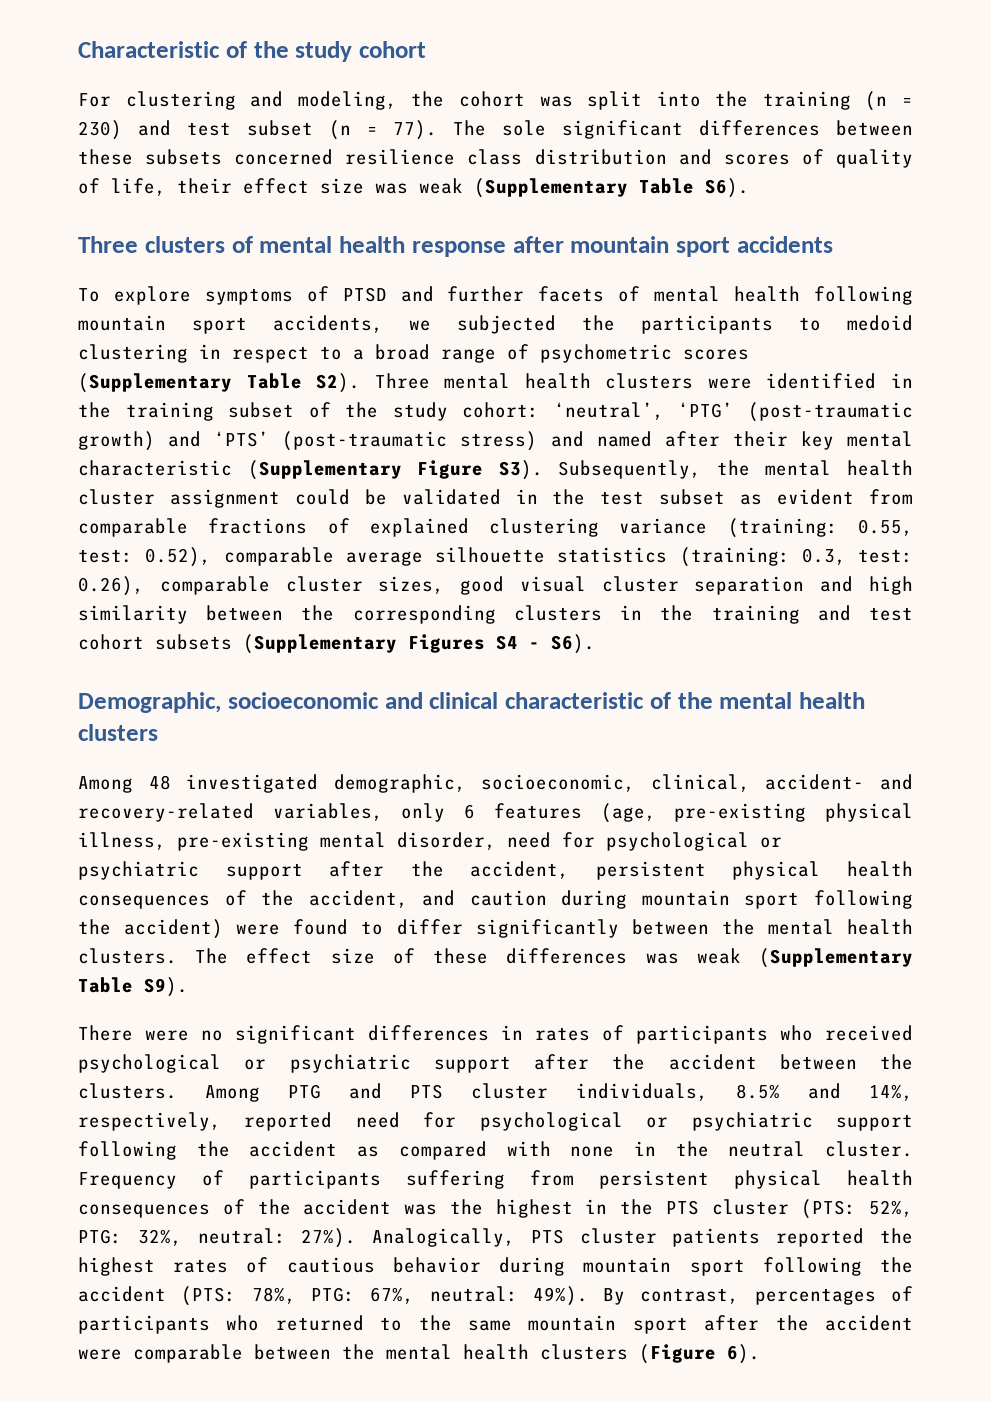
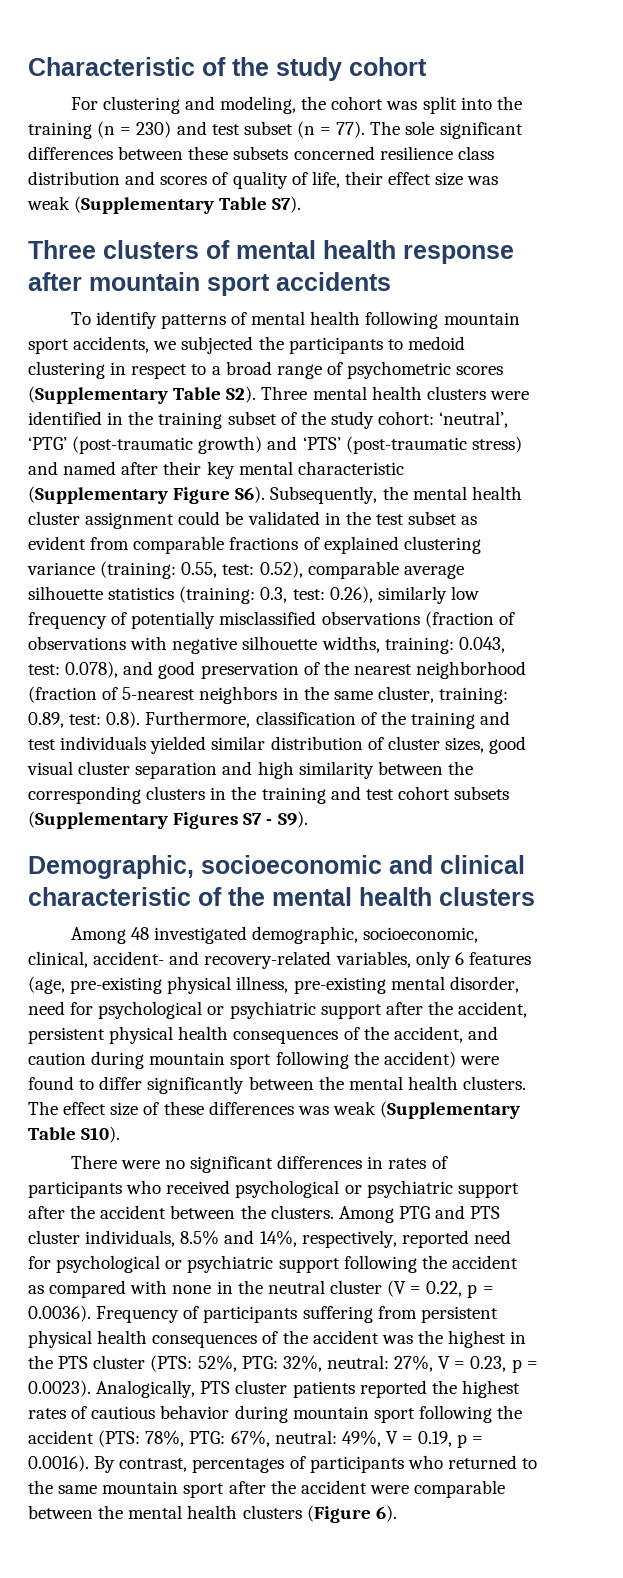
[705,178,749,198] S6). -> [272,196,302,213] S7).
[113,286,605,305] explore symptoms of PTSD and further facets -> [95,311,226,329] identify patterns
[498,460,543,480] S3). -> [235,486,266,503] S6).
[159,576,270,595] comparable -> [377,586,479,604] [28,611,515,629] [28,636,505,654] [28,661,527,679] [28,686,509,704] [28,711,511,729] [28,736,384,754] similarly low frequency of potentially misclassified observations (fraction of observations with negative silhouette widths, training: 0.043, test: 0.078), and good preservation of the nearest neighborhood (fraction of 5-nearest neighbors in the same cluster, training: 0.89, test: 0.8). Furthermore, classification of the training and test individuals yielded similar distribution of
[496,634,595,654] S4 - S6). -> [243,811,308,828] S7 - S9).
[144,977,188,997] S9). -> [81,1126,121,1143] S10).
[825,1141,914,1157] cluster. -> [329,1280,494,1298] [28,1305,91,1322] cluster (V = 0.22, p = 0.0036).
[301,1228,357,1248] 27%). -> [394,1355,538,1373] [28,1380,91,1397] 27%, V = 0.23, p = 0.0023).
[532,1286,588,1306] 49%). -> [341,1430,484,1448] [28,1455,89,1472] 49%, V = 0.19, p = 0.0016).

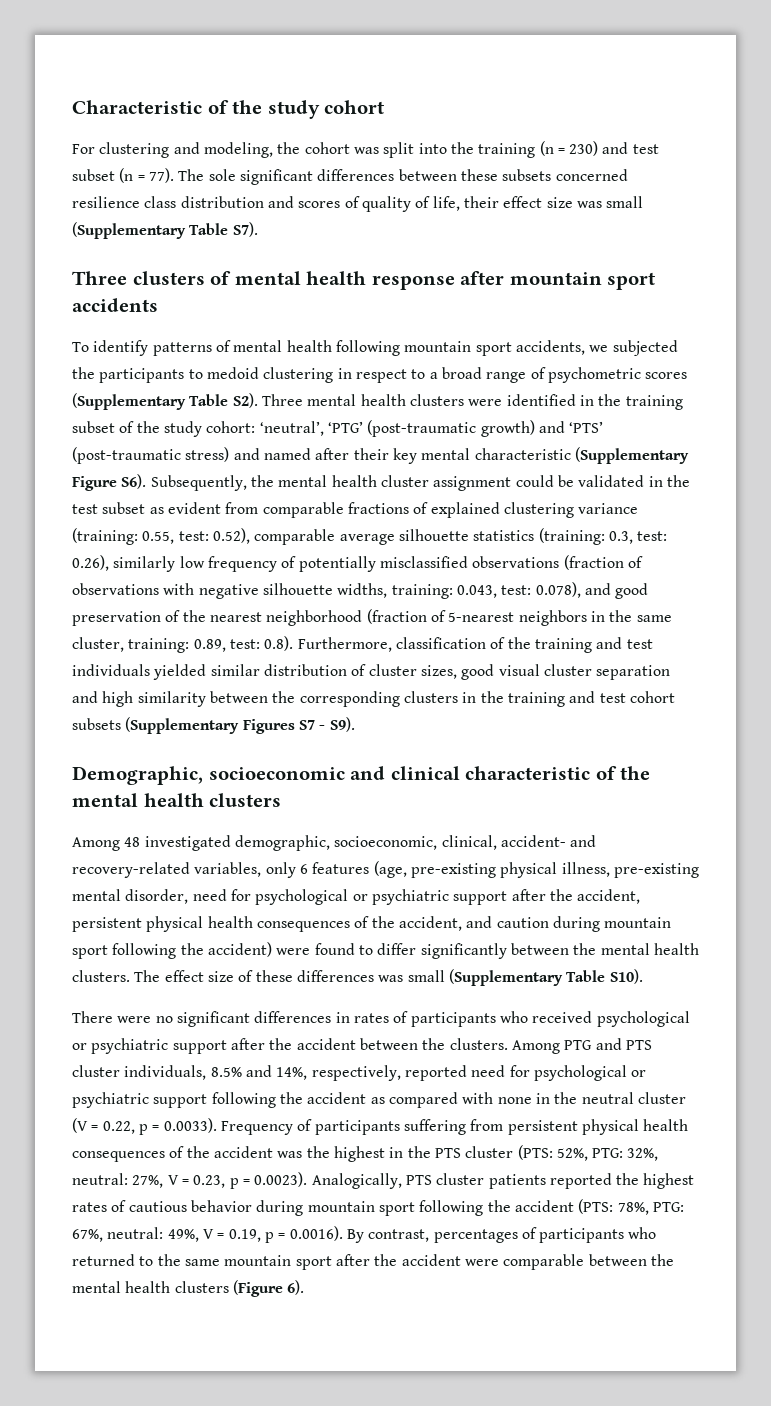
[27,196,70,210] weak -> [606,196,644,208] small
[332,1101,376,1115] weak -> [407,970,445,982] small
[28,1305,91,1322] 0.0036). -> [163,1118,217,1133] 0.0033).

